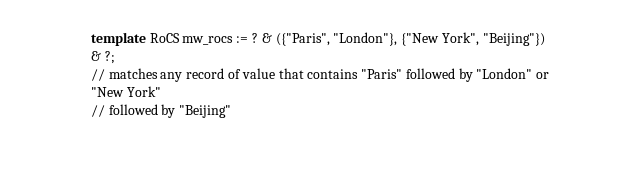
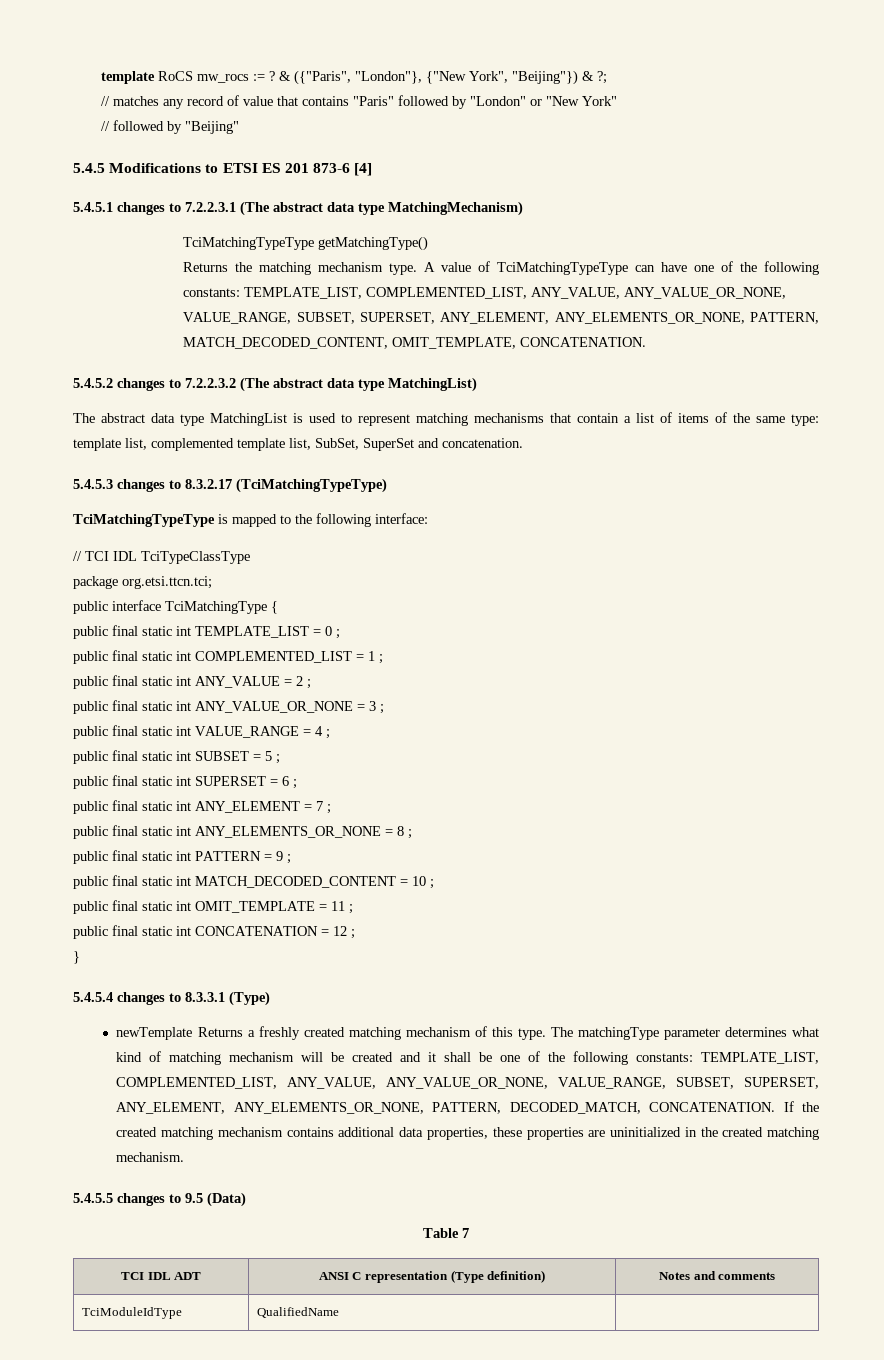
(232, 111) none -> [73,163,373,176] [73,201,523,216] [183,236,429,251] [183,261,820,275] [183,287,787,299] [183,312,819,324] [183,337,647,349] [73,377,477,392] [73,412,819,426] [73,438,523,451] [73,478,387,493] [73,513,428,527] [73,551,250,564] [73,576,212,589] [73,600,278,614] [73,625,340,639] [73,650,383,664] [73,675,311,689] [73,700,384,714] [73,725,330,739] [73,750,280,764] [73,775,297,789] [73,800,331,814] [73,825,412,839] [73,850,291,864] [73,875,434,889] [73,900,353,914] [73,925,355,939] [73,951,80,964] [73,991,270,1006] [116,1026,819,1040] [116,1051,820,1065] [116,1077,819,1089] [116,1101,819,1114] [116,1127,819,1140] [116,1152,185,1162] [73,1192,246,1207] [423,1228,469,1238] [120,1272,202,1280] [318,1270,546,1283] [658,1271,776,1280] [82,1307,183,1319] [257,1307,340,1318] // 5.4.5 Modifications to ETSI ES 201 873-6 [4] // 5.4.5.1 changes to 7.2.2.3.1 (The abstract data type MatchingMechanism) // TciMatchingTypeType getMatchingType() // Returns the matching mechanism type. A value of TciMatchingTypeType can have one of the following constants: TEMPLATE_LIST, COMPLEMENTED_LIST, ANY_VALUE, ANY_VALUE_OR_NONE, VALUE_RANGE, SUBSET, SUPERSET, ANY_ELEMENT, ANY_ELEMENTS_OR_NONE, PATTERN, MATCH_DECODED_CONTENT, OMIT_TEMPLATE, CONCATENATION. // 5.4.5.2 changes to 7.2.2.3.2 (The abstract data type MatchingList) // The abstract data type MatchingList is used to represent matching mechanisms that contain a list of items of the same type: template list, complemented template list, SubSet, SuperSet and concatenation. // 5.4.5.3 changes to 8.3.2.17 (TciMatchingTypeType) // TciMatchingTypeType is mapped to the following interface: // // TCI IDL TciTypeClassType // package org.etsi.ttcn.tci; // public interface TciMatchingType { // public final static int TEMPLATE_LIST = 0 ; // public final static int COMPLEMENTED_LIST = 1 ; // public final static int ANY_VALUE = 2 ; // public final static int ANY_VALUE_OR_NONE = 3 ; // public final static int VALUE_RANGE = 4 ; // public final static int SUBSET = 5 ; // public final static int SUPERSET = 6 ; // public final static int ANY_ELEMENT = 7 ; // public final static int ANY_ELEMENTS_OR_NONE = 8 ; // public final static int PATTERN = 9 ; // public final static int MATCH_DECODED_CONTENT = 10 ; // public final static int OMIT_TEMPLATE = 11 ; // public final static int CONCATENATION = 12 ; // } // 5.4.5.4 changes to 8.3.3.1 (Type) // newTemplate Returns a freshly created matching mechanism of this type. The matchingType parameter determines what kind of matching mechanism will be created and it shall be one of the following constants: TEMPLATE_LIST, COMPLEMENTED_LIST, ANY_VALUE, ANY_VALUE_OR_NONE, VALUE_RANGE, SUBSET, SUPERSET, ANY_ELEMENT, ANY_ELEMENTS_OR_NONE, PATTERN, DECODED_MATCH, CONCATENATION. If the created matching mechanism contains additional data properties, these properties are uninitialized in the created matching mechanism. // 5.4.5.5 changes to 9.5 (Data) // Table 7 // TCI IDL ADT | ANSI C representation (Type definition) | Notes and comments // TciModuleIdType | QualifiedName |

